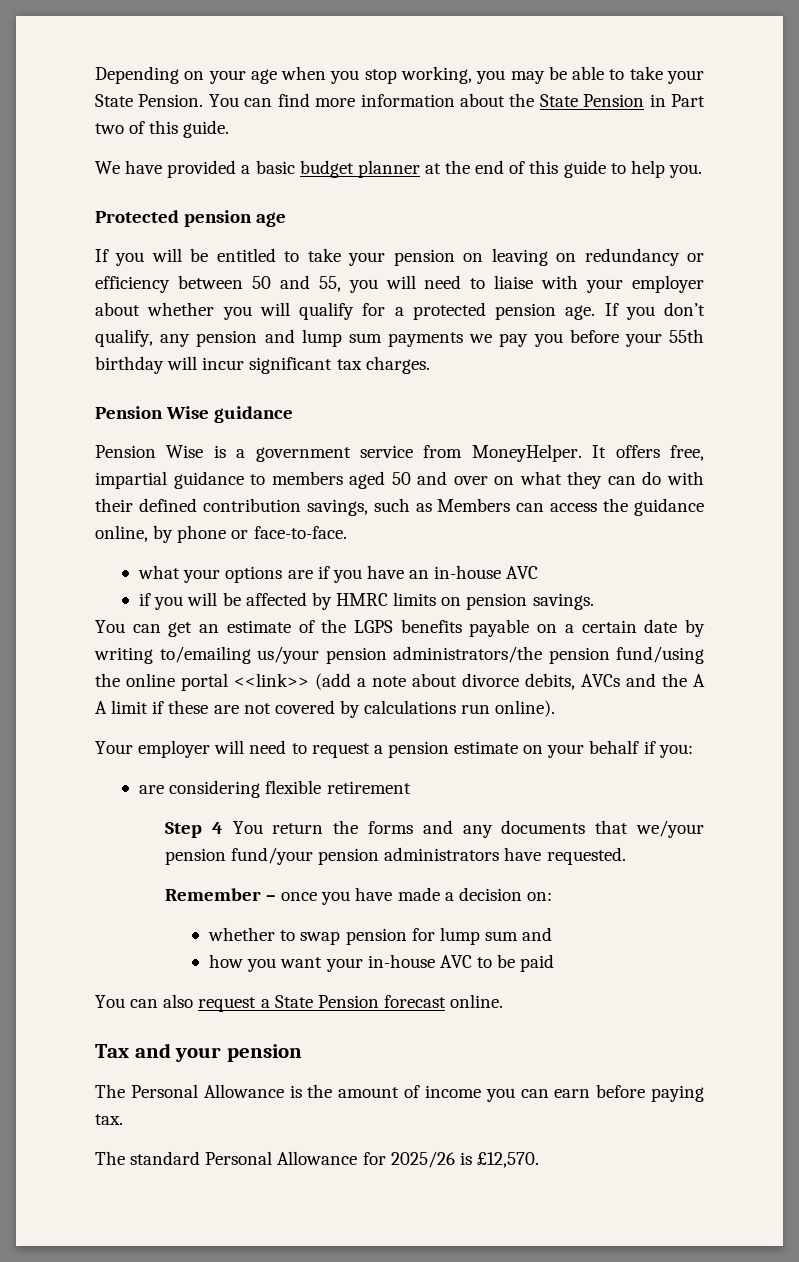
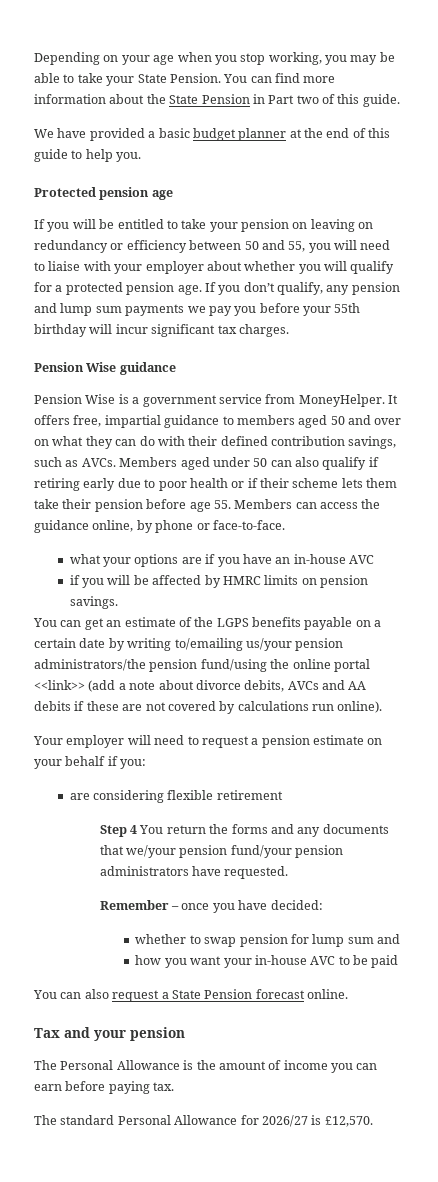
(432, 507) none -> [81,457,379,470] [34,478,398,491] [34,499,231,512] AVCs. Members aged under 50 can also qualify if retiring early due to poor health or if their scheme lets them take their pension before age 55.
[662,673,705,687] [95,700,149,714] the A A limit -> [348,681,367,690] [34,701,71,711] AA debits
[397,887,553,901] made a decision on: -> [270,900,323,910] decided:
[390,1151,455,1168] 2025/26 -> [261,1115,308,1127] 2026/27

